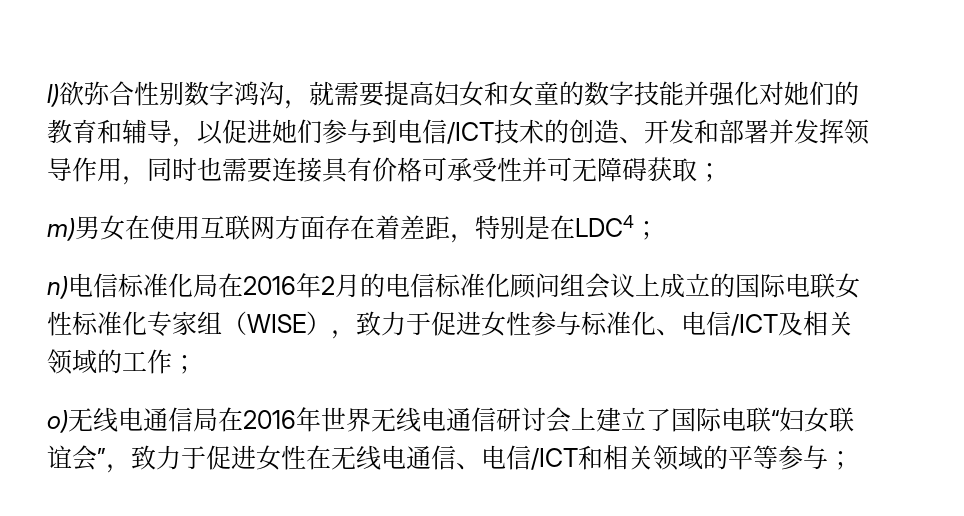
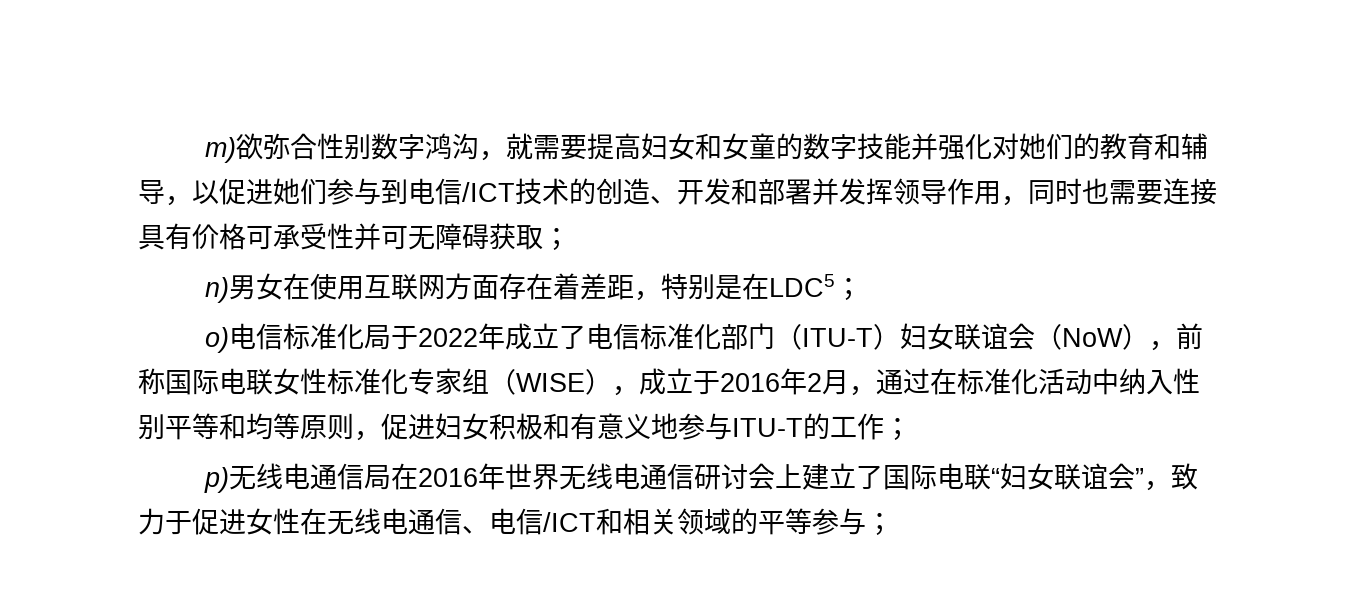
[47,84,59,107] l) -> [205,137,237,163] m)
[47,218,75,241] m) -> [205,277,230,303] n)
[575,215,659,240] [47,276,68,299] LDC4； // n) -> [769,274,863,301] [205,327,230,353] LDC5； // o)
[218,273,735,299] 在2016年2月的电信标准化顾问组会议上成立的 -> [391,323,1204,351] [138,368,165,394] 于2022年成立了电信标准化部门（ITU-T）妇女联谊会（NoW），前称
[356,311,853,337] [47,349,97,375] 致力于促进女性参与标准化、电信/ICT及相关领域 -> [639,368,1200,396] [138,413,803,441] 成立于2016年2月，通过在标准化活动中纳入性别平等和均等原则，促进妇女积极和有意义地参与ITU-T
[47,410,68,433] o) -> [204,467,230,493] p)

